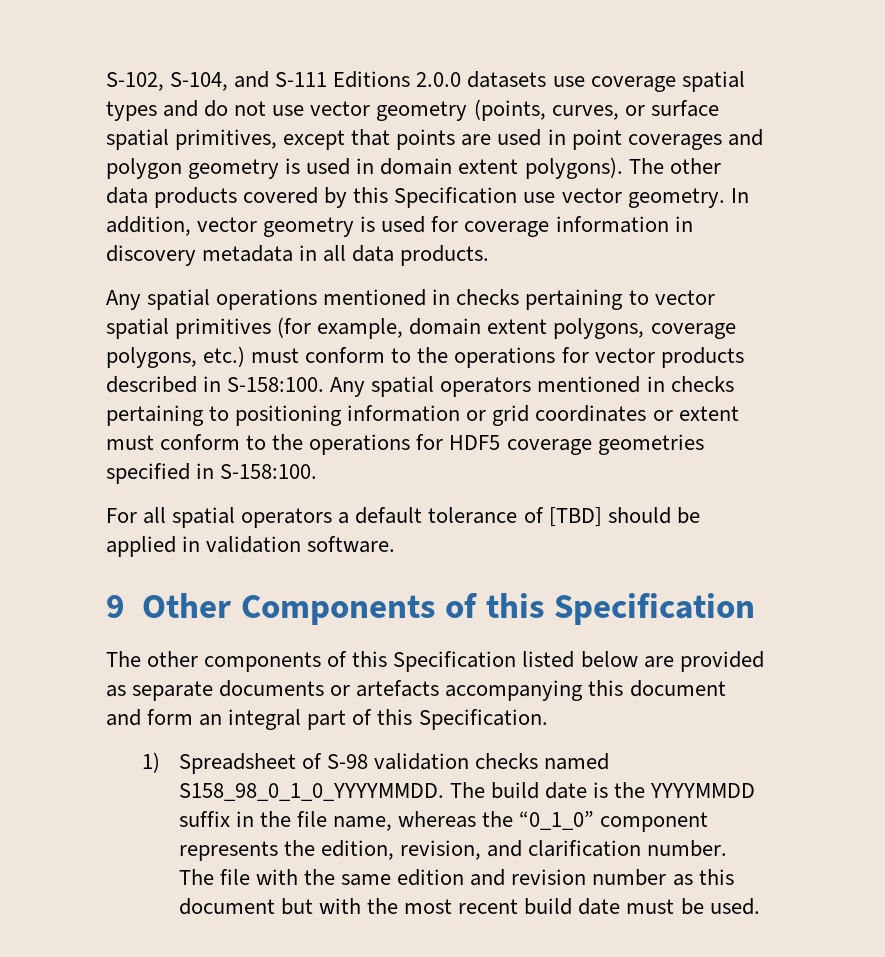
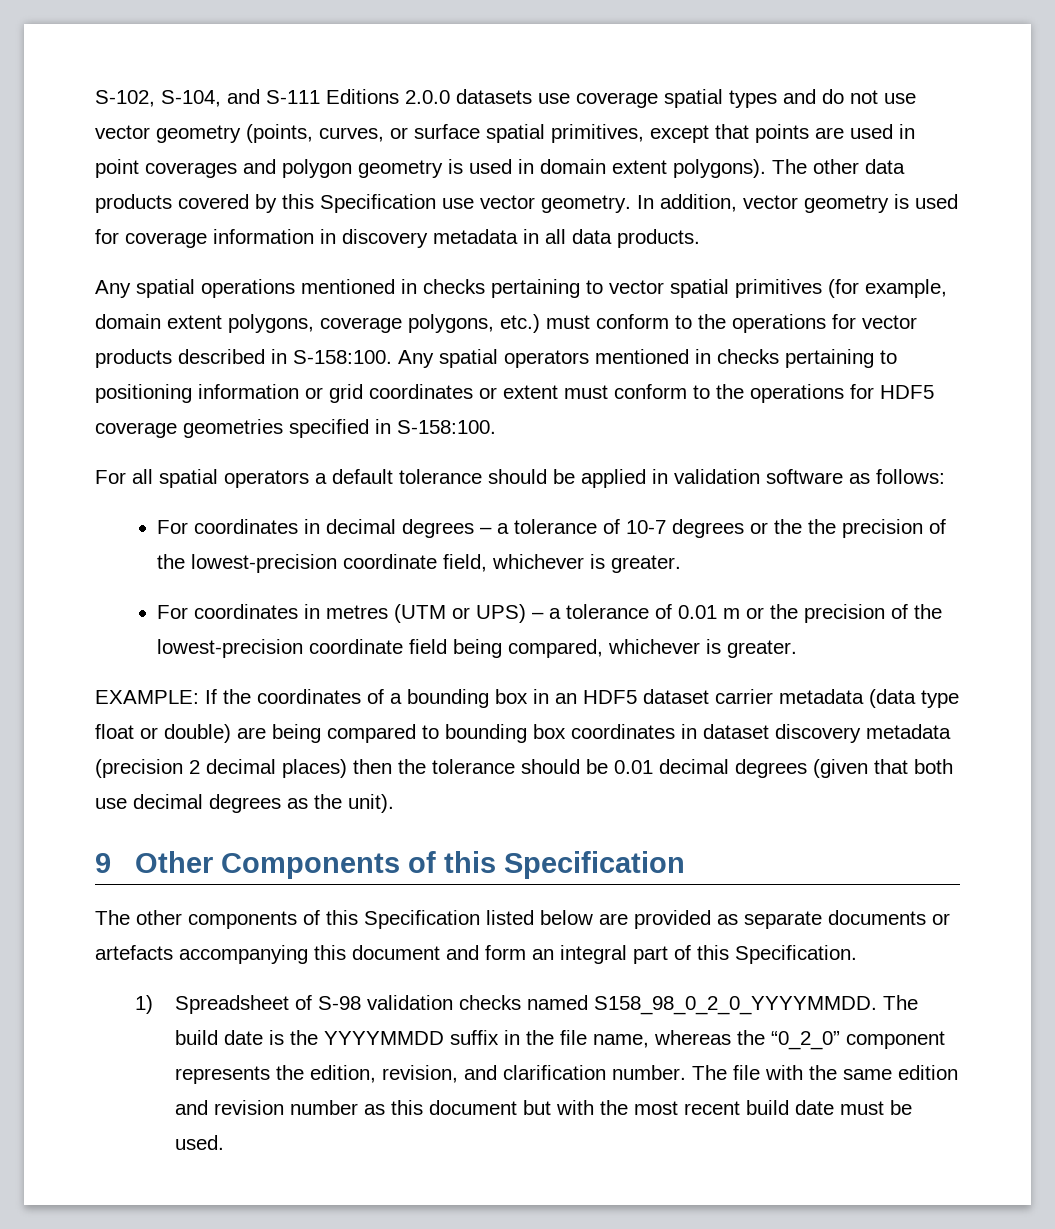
[523,507,602,527] of [TBD] -> (482, 476) none
[307,536,396,553] software. -> [766,469,945,484] [157,519,947,538] [157,554,682,573] [157,604,943,623] [157,639,798,658] [95,689,959,708] [95,724,951,743] [95,759,953,778] [95,794,394,813] software as follows: // For coordinates in decimal degrees – a tolerance of 10-7 degrees or the the precision of the lowest-precision coordinate field, whichever is greater. // For coordinates in metres (UTM or UPS) – a tolerance of 0.01 m or the precision of the lowest-precision coordinate field being compared, whichever is greater. // EXAMPLE: If the coordinates of a bounding box in an HDF5 dataset carrier metadata (data type float or double) are being compared to bounding box coordinates in dataset discovery metadata (precision 2 decimal places) then the tolerance should be 0.01 decimal degrees (given that both use decimal degrees as the unit).
[178,783,444,801] S158_98_0_1_0_YYYYMMDD. -> [593,996,877,1015] S158_98_0_2_0_YYYYMMDD.
[519,811,595,830] “0_1_0” -> [770,1031,840,1050] “0_2_0”

